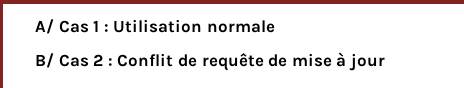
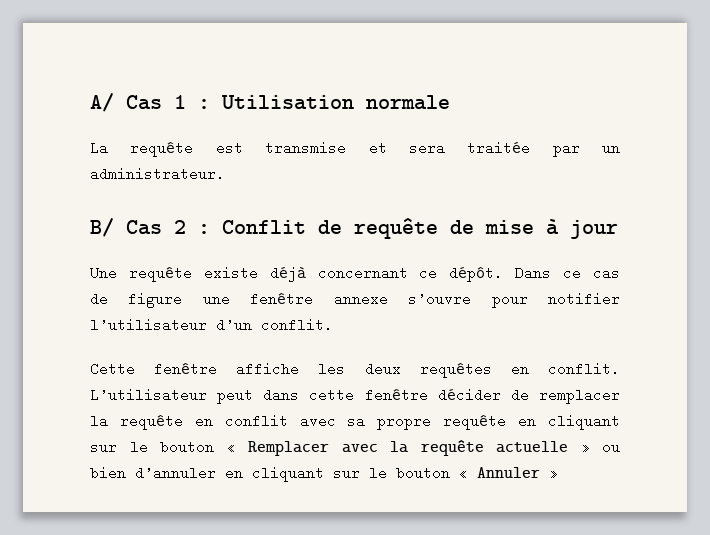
(275, 26) none -> [90,141,620,157] [90,167,225,181] // La requête est transmise et sera traitée par un administrateur.
(385, 62) none -> [90,266,621,282] [90,292,620,308] [90,318,333,332] [90,362,620,378] [90,388,621,404] [90,414,621,430] [90,440,620,456] [90,466,558,482] // Une requête existe déjà concernant ce dépôt. Dans ce cas de figure une fenêtre annexe s’ouvre pour notifier l’utilisateur d’un conflit. // Cette fenêtre affiche les deux requêtes en conflit. L’utilisateur peut dans cette fenêtre décider de remplacer la requête en conflit avec sa propre requête en cliquant sur le bouton « Remplacer avec la requête actuelle » ou bien d’annuler en cliquant sur le bouton « Annuler »

